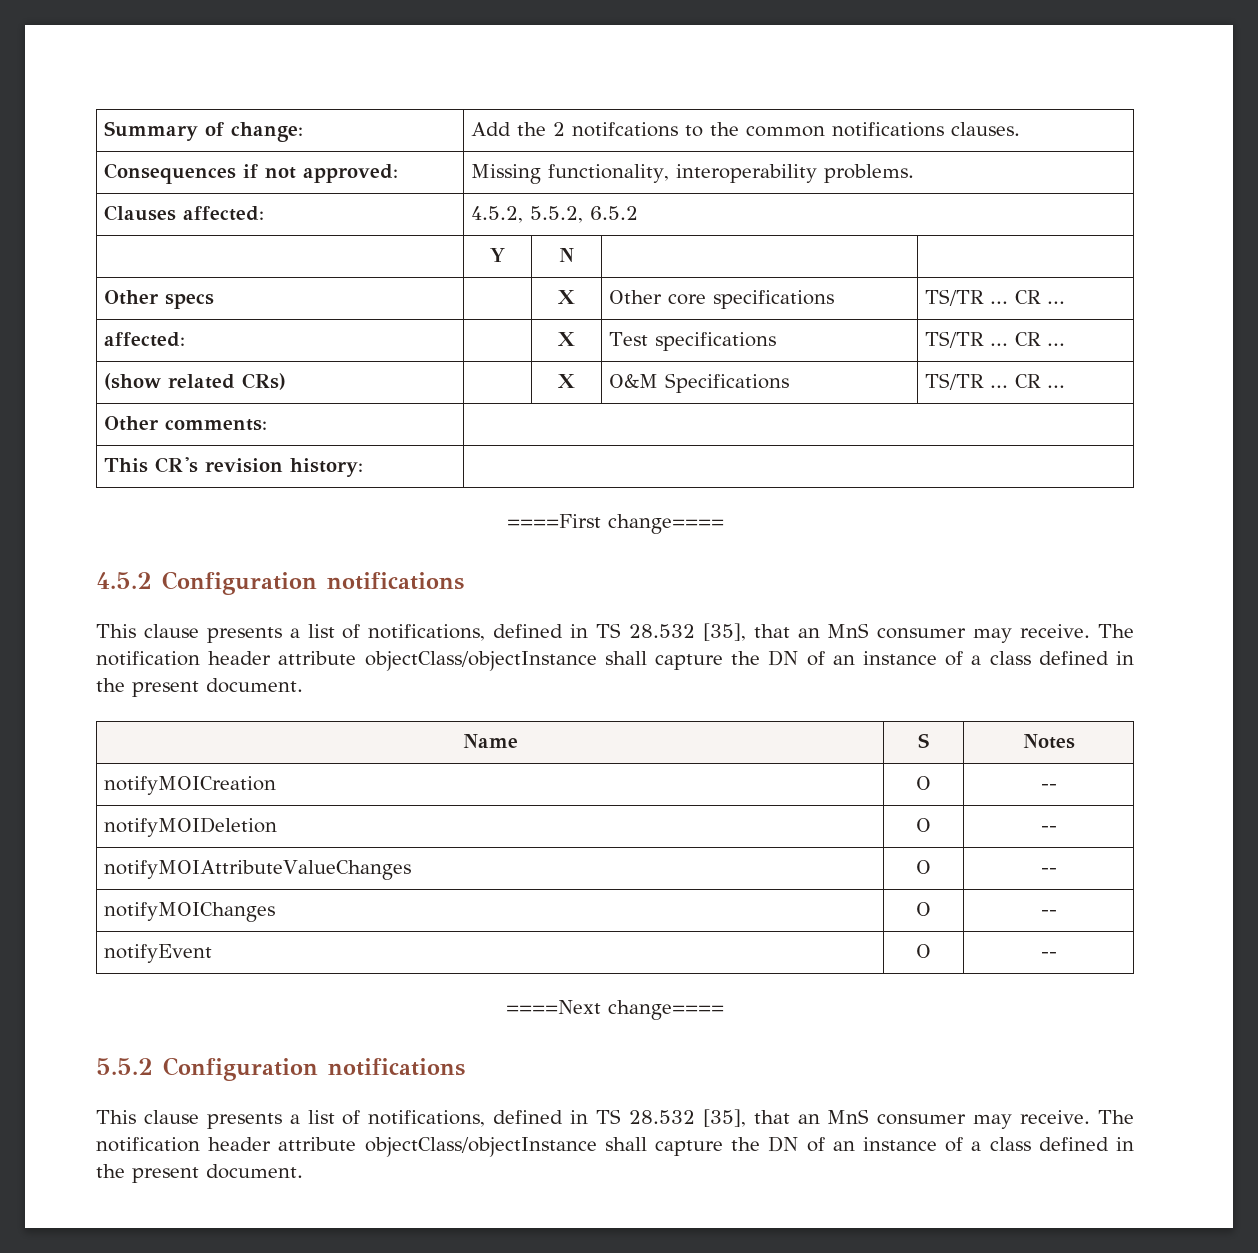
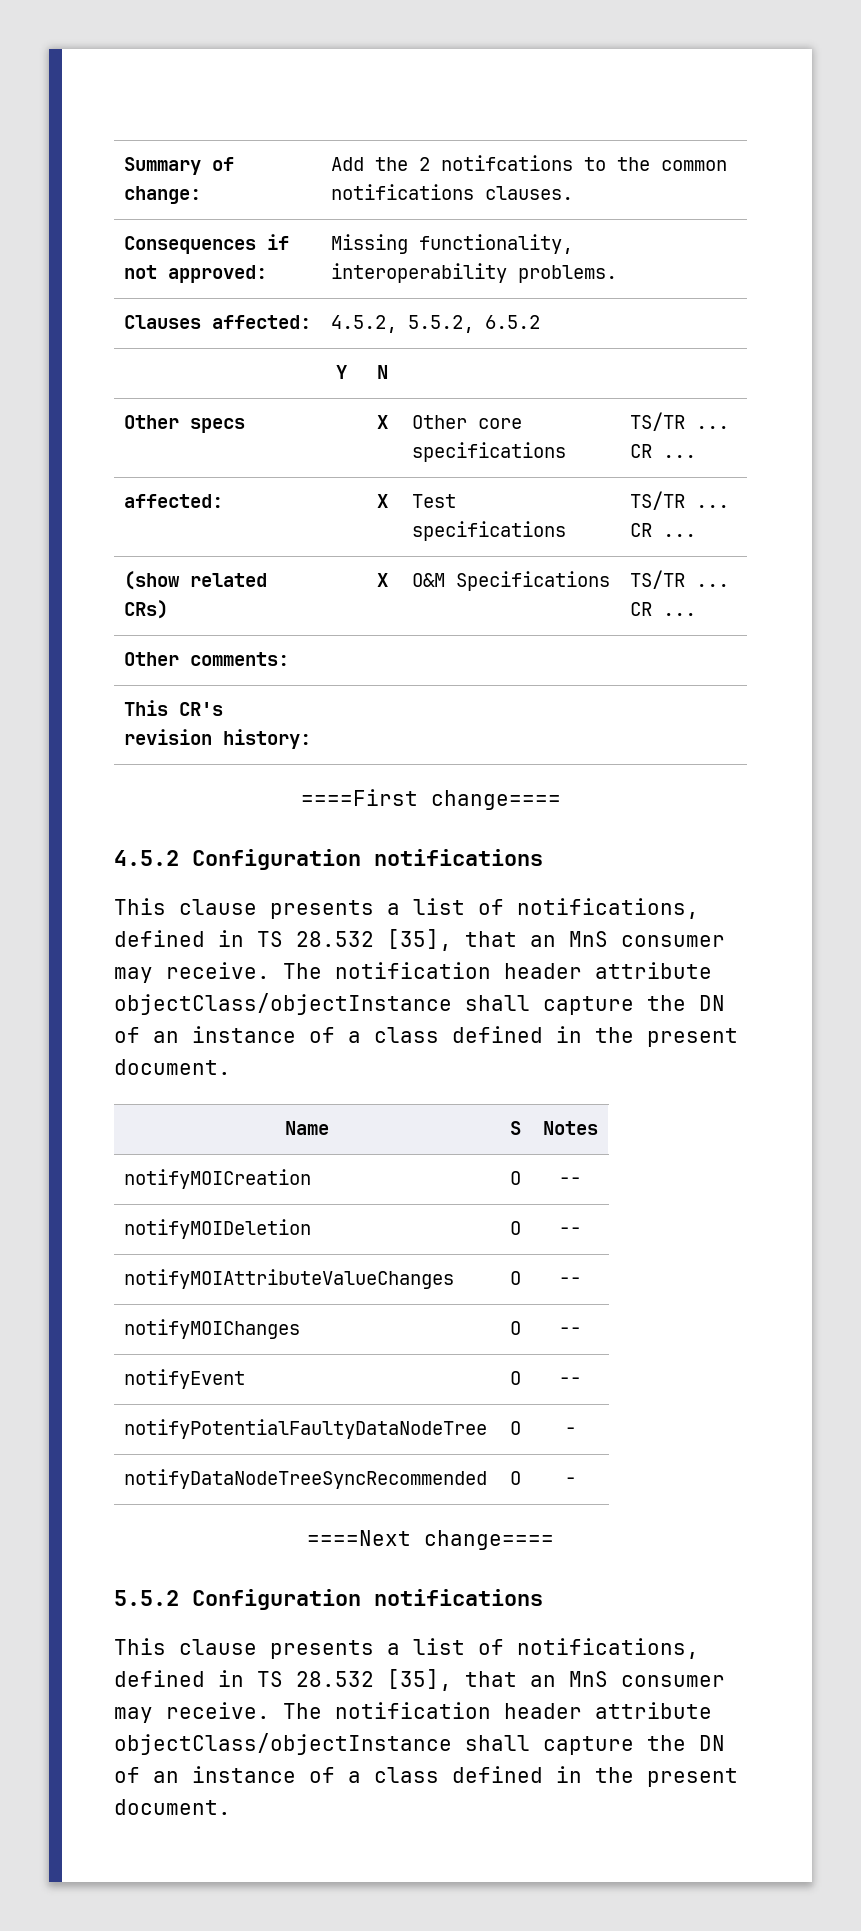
(1057, 955) none -> [124,1419,488,1439] [509,1421,521,1435] [564,1427,576,1435] [124,1469,488,1489] [509,1471,521,1485] [564,1477,576,1485] // notifyPotentialFaultyDataNodeTree | O | - // notifyDataNodeTreeSyncRecommended | O | -

